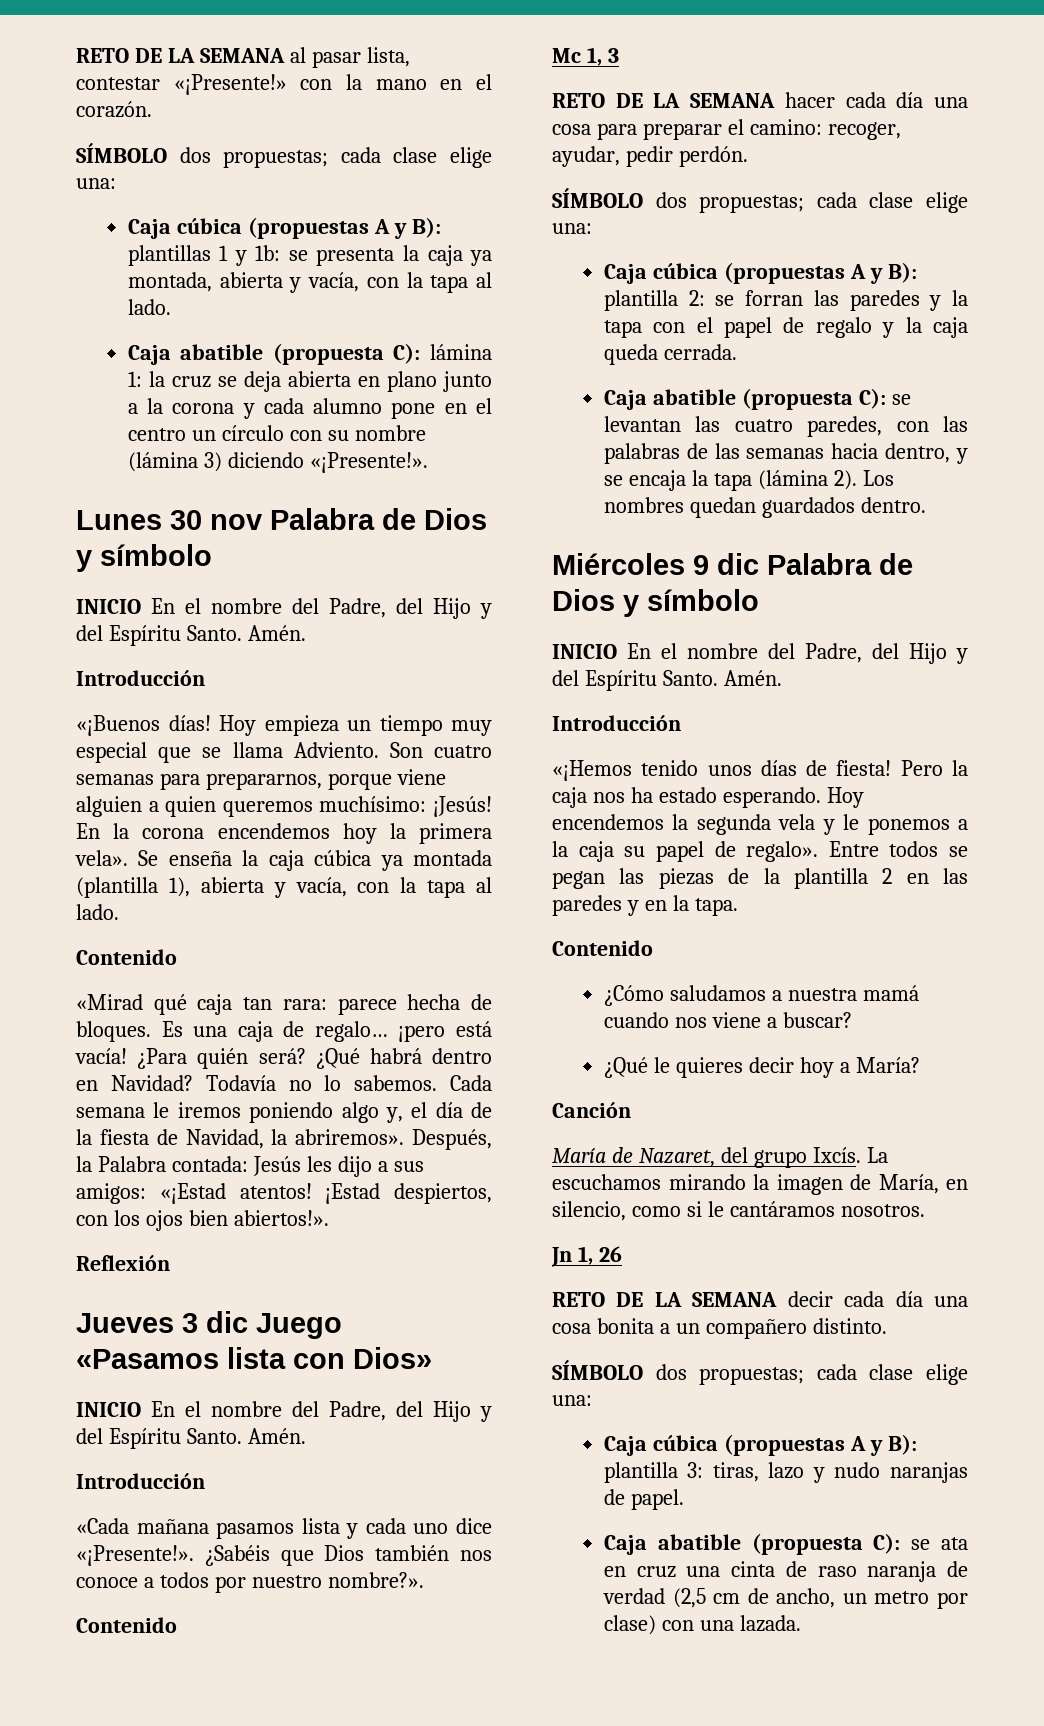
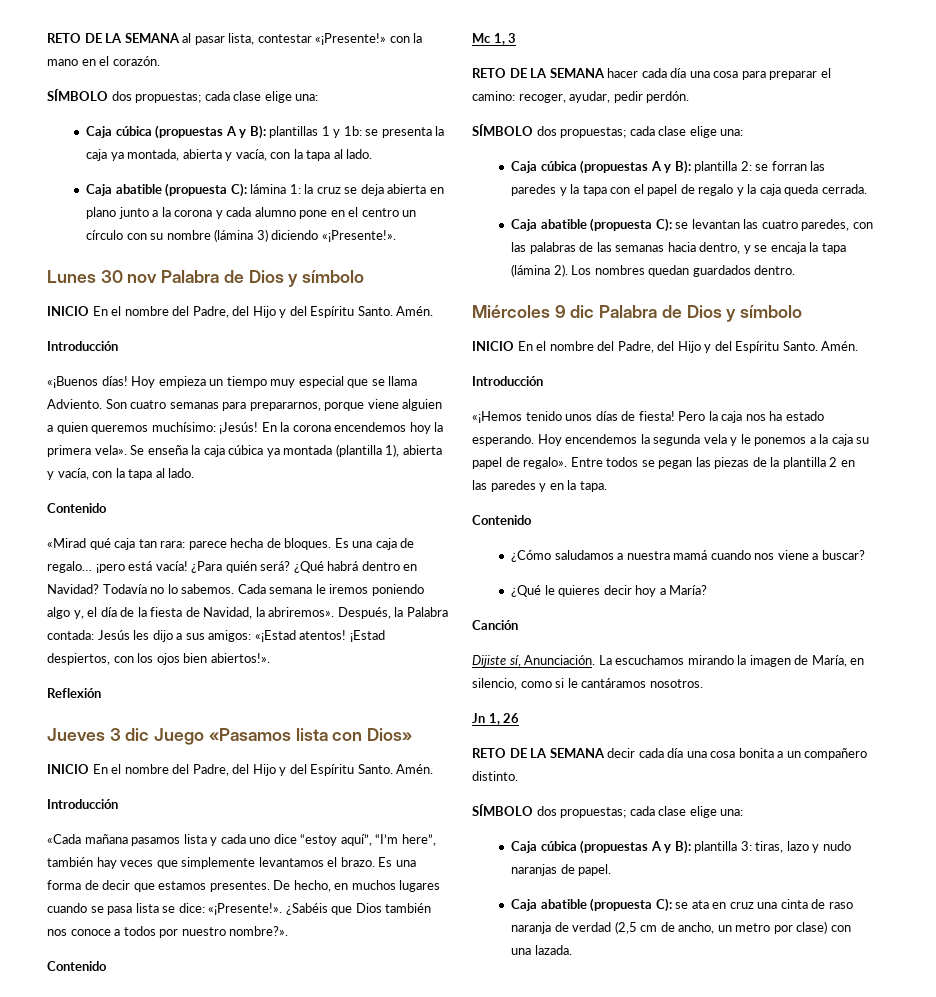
(492, 1526) none -> [300,834,436,846] [47,857,416,869] [47,880,441,892] [47,903,205,915] “estoy aquí”, “I’m here”, también hay veces que simplemente levantamos el brazo. Es una forma de decir que estamos presentes. De hecho, en muchos lugares cuando se pasa lista se dice:
[552,1147,861,1168] María de Nazaret, del grupo Ixcís. -> [472,655,596,667] Dijiste sí, Anunciación.

